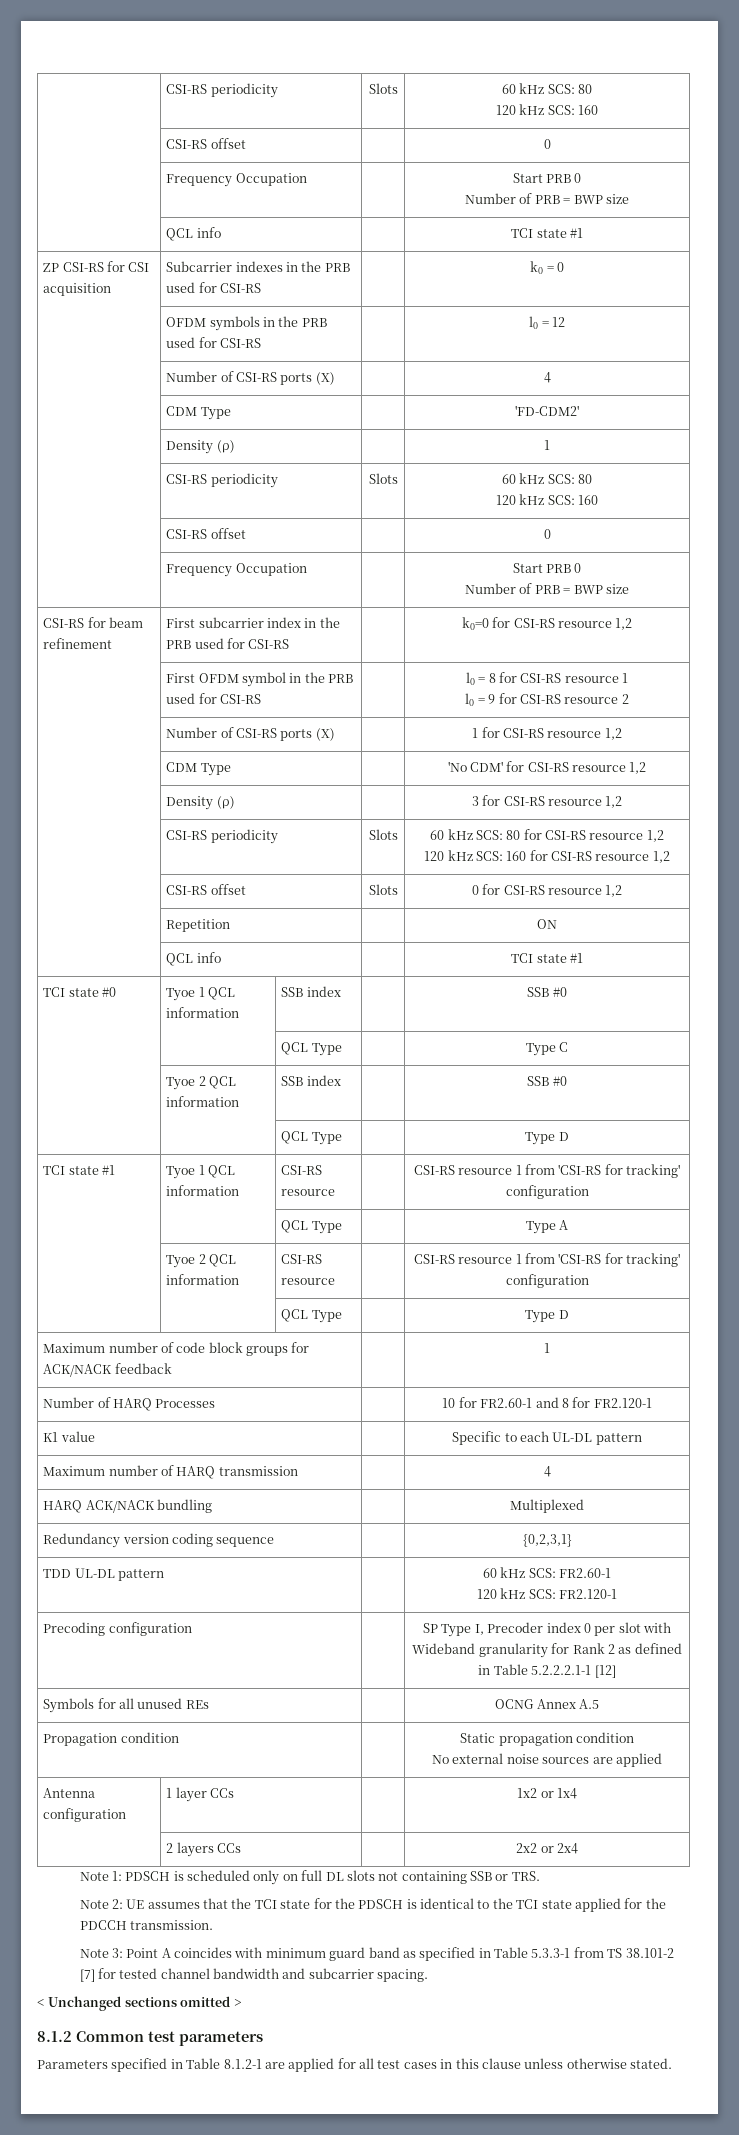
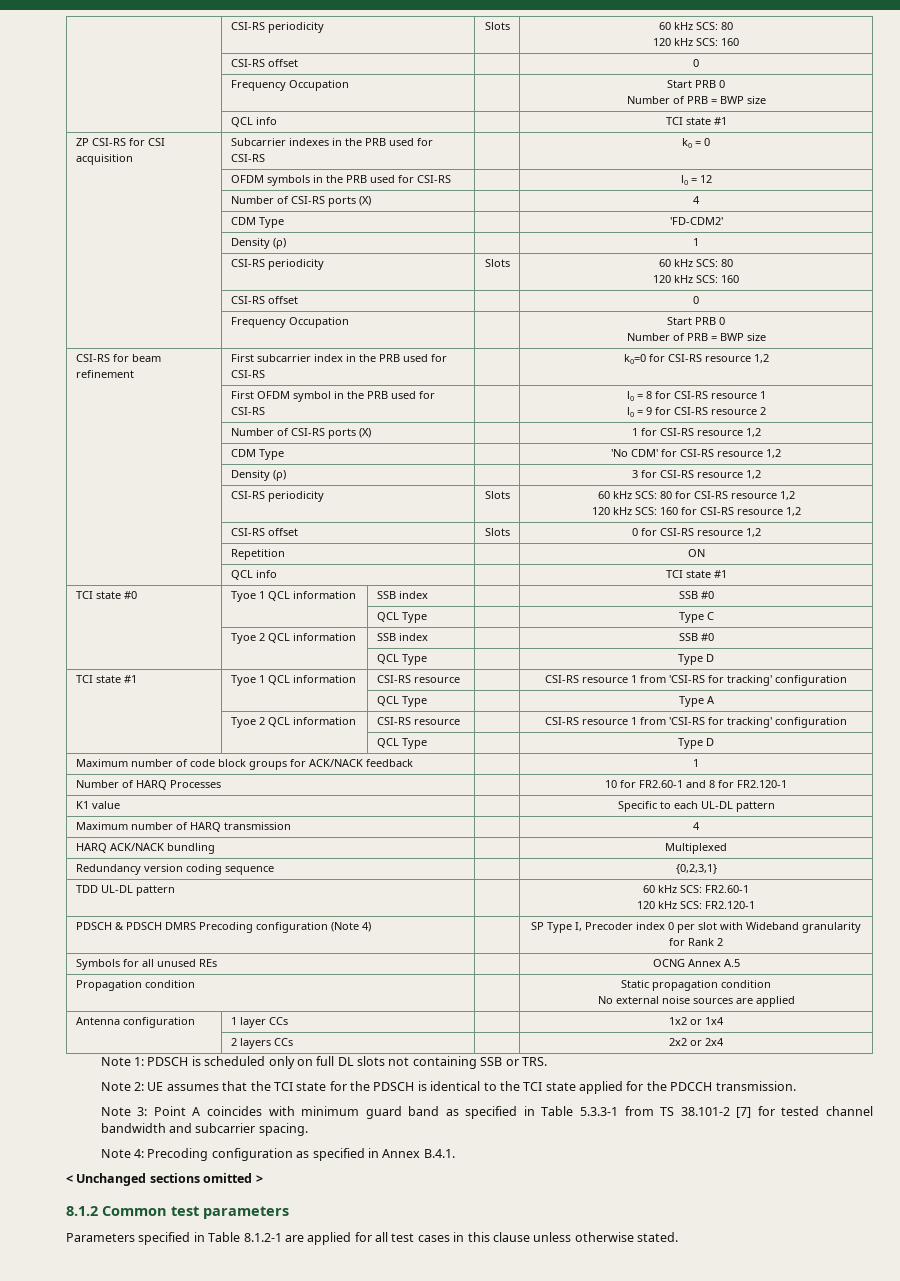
[43,1622,192,1636] Precoding configuration -> [75,922,371,933] PDSCH & PDSCH DMRS Precoding configuration (Note 4)
[618,1643,682,1654] [478,1664,616,1678] as defined in Table 5.2.2.2.1-1 [12] -> (723, 942) none
(429, 1975) none -> [100,1148,455,1161] // Note 4: Precoding configuration as specified in Annex B.4.1.

